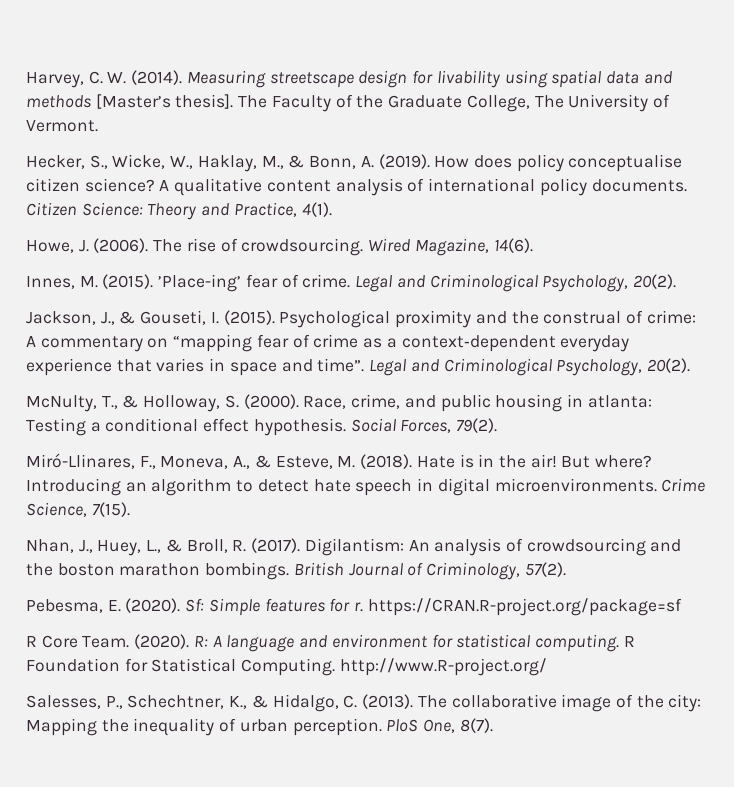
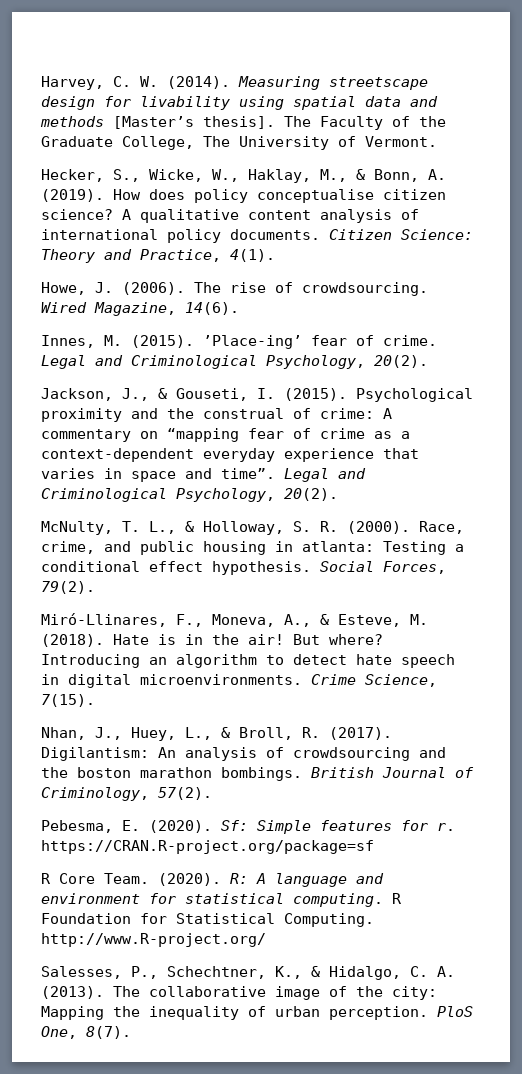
[101,396,118,409] T., -> [122,521,176,534] T. L.,
(239, 401) none -> [320,521,338,532] R.
(358, 701) none -> [437,966,455,977] A.

